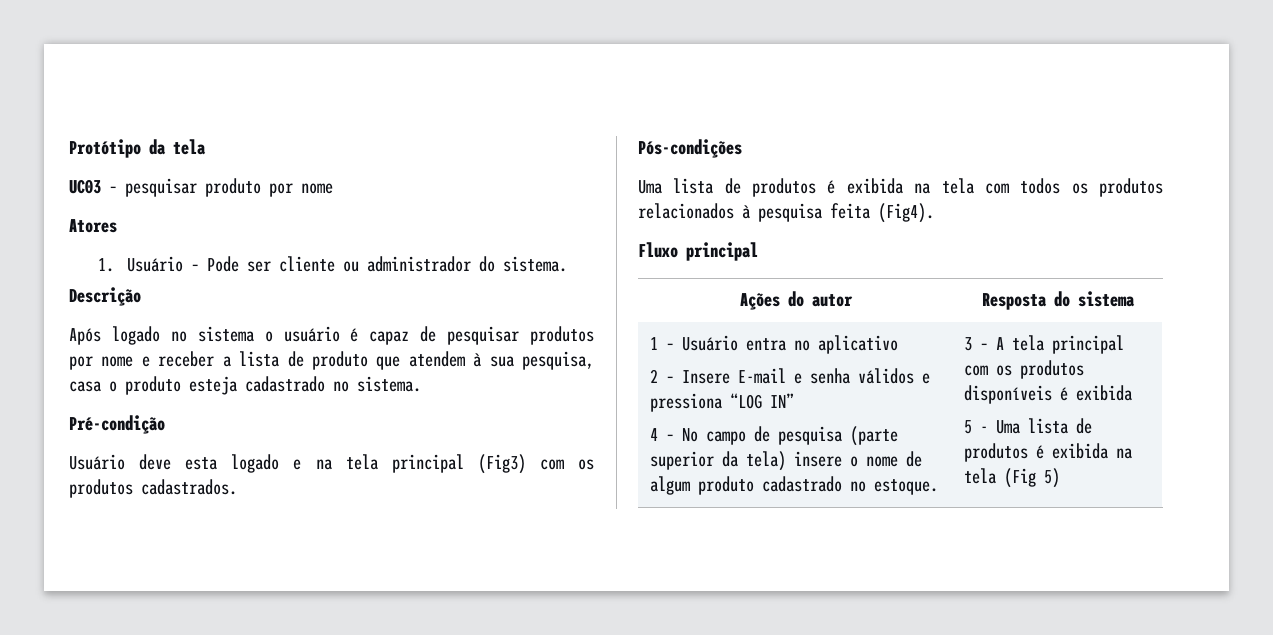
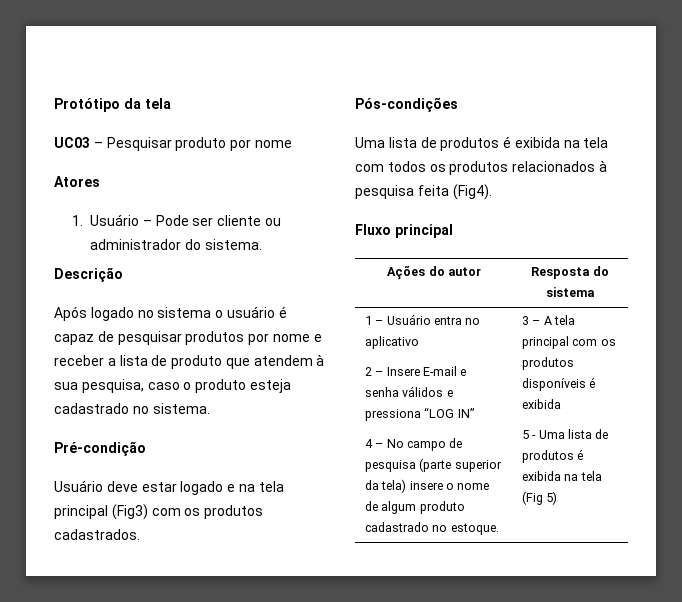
[125,178,197,197] pesquisar -> [106,137,172,151] Pesquisar
[69,381,101,392] casa -> [147,382,180,390] caso
[185,457,218,470] esta -> [141,482,177,492] estar

